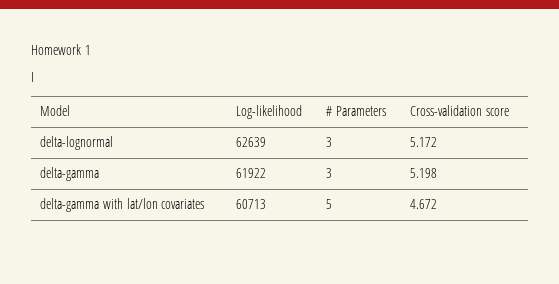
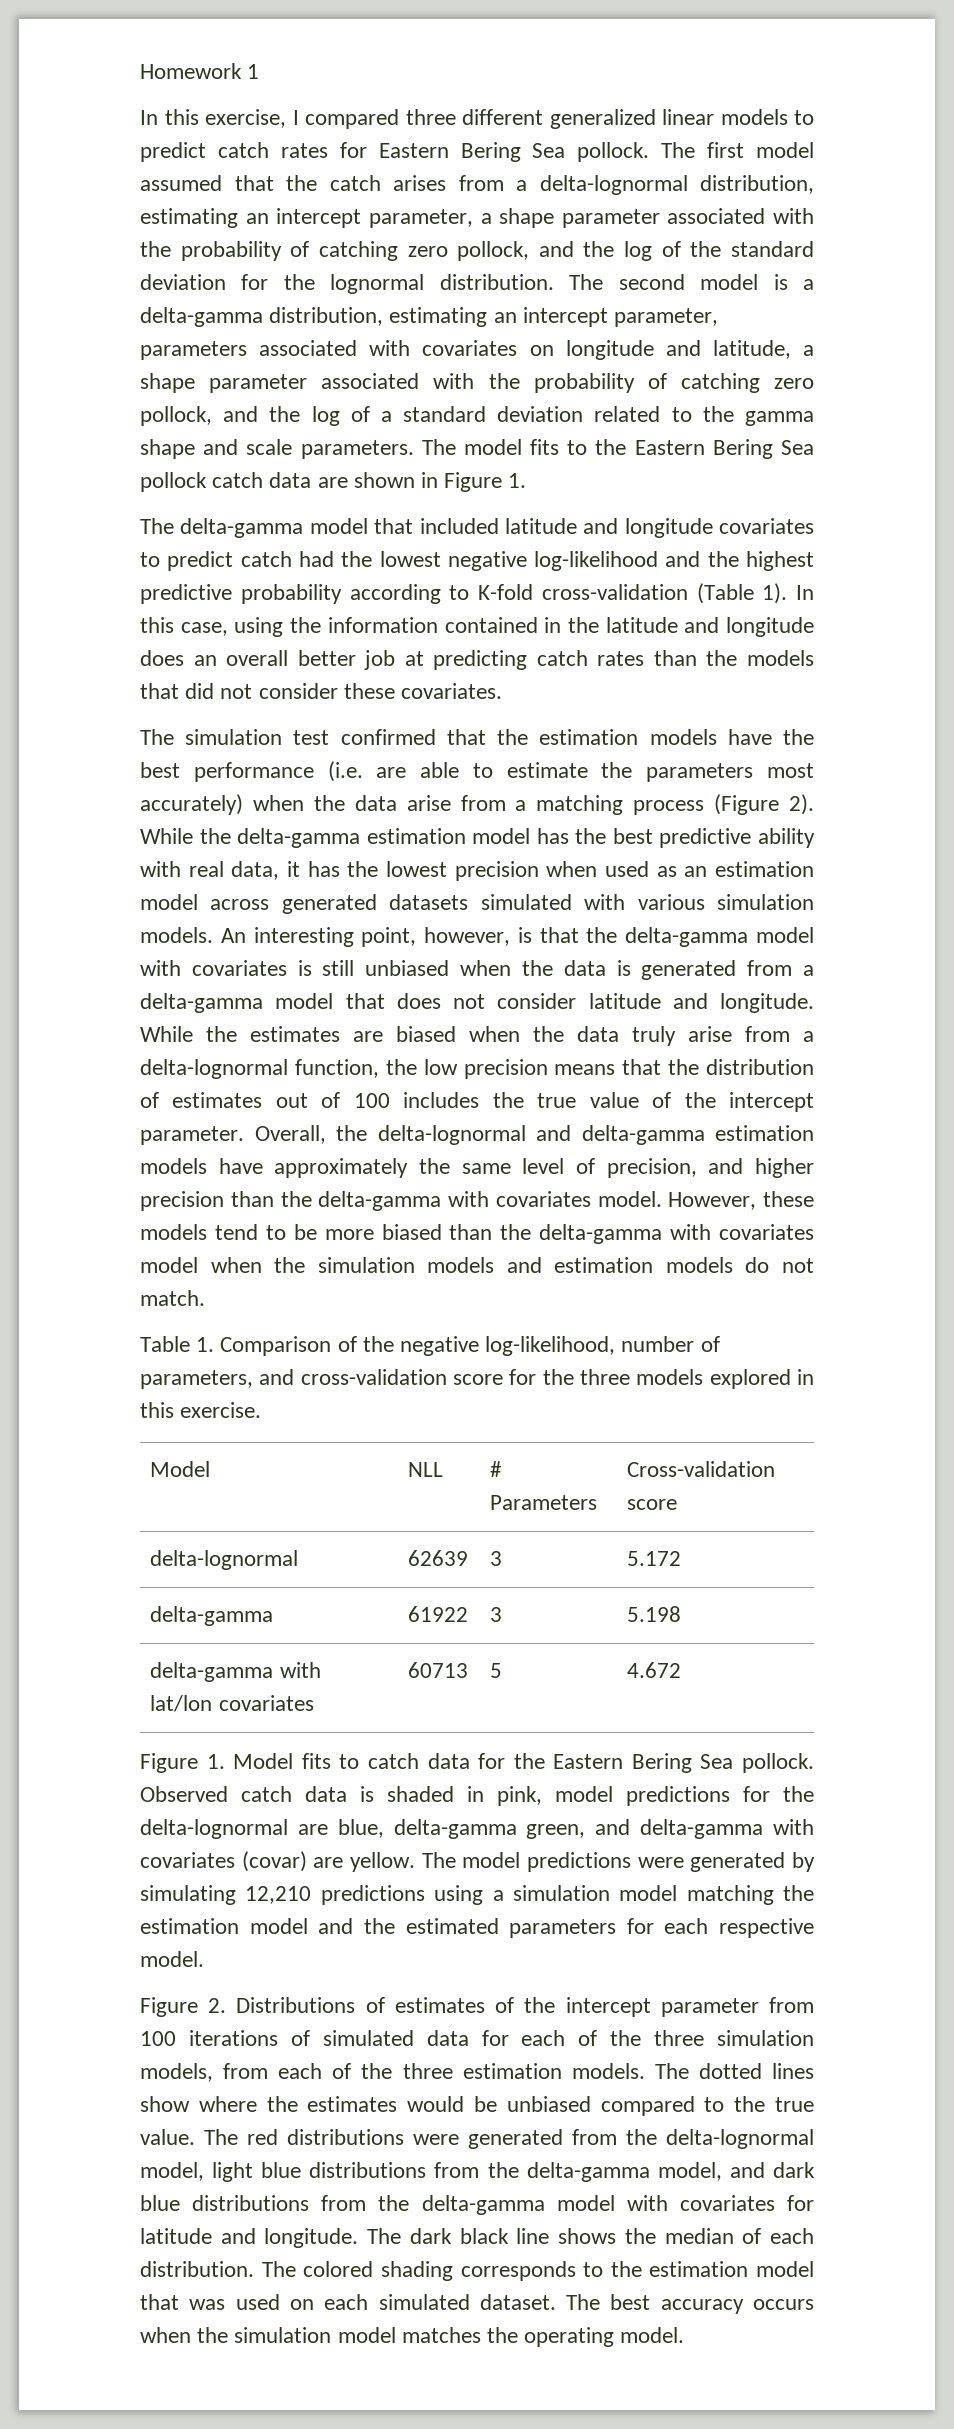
[31,72,34,82] I -> [140,109,814,129] [140,142,814,162] [140,175,814,195] [140,208,814,228] [140,241,814,261] [140,274,815,294] [140,307,719,327] [140,340,814,360] [140,373,814,393] [140,406,814,426] [140,439,814,459] [140,472,527,492] [140,518,814,538] [140,551,814,571] [140,583,814,604] [140,617,814,637] [140,650,814,670] [140,683,503,699] [140,729,814,745] [140,761,814,782] [140,794,814,815] [140,828,815,848] [140,861,814,881] [140,894,815,914] [140,927,814,947] [140,960,814,980] [140,993,814,1013] [140,1026,814,1046] [140,1059,814,1079] [140,1092,814,1112] [140,1125,814,1145] [140,1158,814,1178] [140,1191,814,1211] [140,1224,814,1244] [140,1257,814,1273] [140,1290,205,1306] [140,1336,720,1356] [140,1369,814,1389] [140,1402,262,1418] In this exercise, I compared three different generalized linear models to predict catch rates for Eastern Bering Sea pollock. The first model assumed that the catch arises from a delta-lognormal distribution, estimating an intercept parameter, a shape parameter associated with the probability of catching zero pollock, and the log of the standard deviation for the lognormal distribution. The second model is a delta-gamma distribution, estimating an intercept parameter, parameters associated with covariates on longitude and latitude, a shape parameter associated with the probability of catching zero pollock, and the log of a standard deviation related to the gamma shape and scale parameters. The model fits to the Eastern Bering Sea pollock catch data are shown in Figure 1. // The delta-gamma model that included latitude and longitude covariates to predict catch had the lowest negative log-likelihood and the highest predictive probability according to K-fold cross-validation (Table 1). In this case, using the information contained in the latitude and longitude does an overall better job at predicting catch rates than the models that did not consider these covariates. // The simulation test confirmed that the estimation models have the best performance (i.e. are able to estimate the parameters most accurately) when the data arise from a matching process (Figure 2). While the delta-gamma estimation model has the best predictive ability with real data, it has the lowest precision when used as an estimation model across generated datasets simulated with various simulation models. An interesting point, however, is that the delta-gamma model with covariates is still unbiased when the data is generated from a delta-gamma model that does not consider latitude and longitude. While the estimates are biased when the data truly arise from a delta-lognormal function, the low precision means that the distribution of estimates out of 100 includes the true value of the intercept parameter. Overall, the delta-lognormal and delta-gamma estimation models have approximately the same level of precision, and higher precision than the delta-gamma with covariates model. However, these models tend to be more biased than the delta-gamma with covariates model when the simulation models and estimation models do not match. // Table 1. Comparison of the negative log-likelihood, number of parameters, and cross-validation score for the three models explored in this exercise.
[236,105,303,119] Log-likelihood -> [408,1462,444,1477] NLL
(438, 204) none -> [140,1753,814,1773] [140,1786,814,1806] [140,1819,814,1839] [140,1851,815,1872] [140,1885,814,1905] [140,1918,814,1938] [140,1951,204,1967] [140,1997,814,2017] [140,2030,814,2046] [140,2063,815,2082] [140,2096,814,2116] [140,2129,814,2149] [140,2162,815,2182] [140,2195,814,2215] [140,2228,815,2248] [140,2261,814,2281] [140,2294,814,2314] [140,2327,685,2347] // Figure 1. Model fits to catch data for the Eastern Bering Sea pollock. Observed catch data is shaded in pink, model predictions for the delta-lognormal are blue, delta-gamma green, and delta-gamma with covariates (covar) are yellow. The model predictions were generated by simulating 12,210 predictions using a simulation model matching the estimation model and the estimated parameters for each respective model. // Figure 2. Distributions of estimates of the intercept parameter from 100 iterations of simulated data for each of the three simulation models, from each of the three estimation models. The dotted lines show where the estimates would be unbiased compared to the true value. The red distributions were generated from the delta-lognormal model, light blue distributions from the delta-gamma model, and dark blue distributions from the delta-gamma model with covariates for latitude and longitude. The dark black line shows the median of each distribution. The colored shading corresponds to the estimation model that was used on each simulated dataset. The best accuracy occurs when the simulation model matches the operating model.

